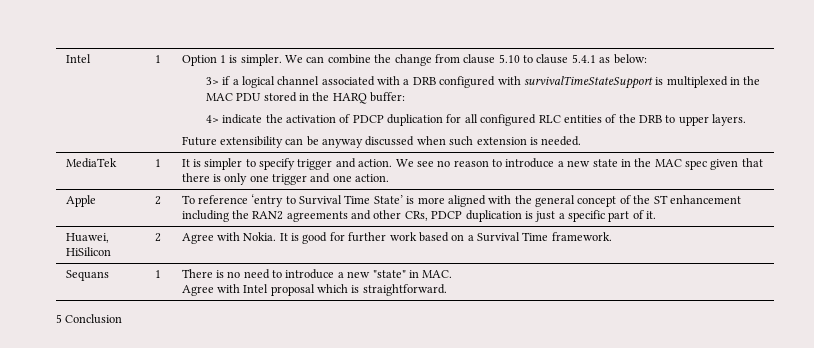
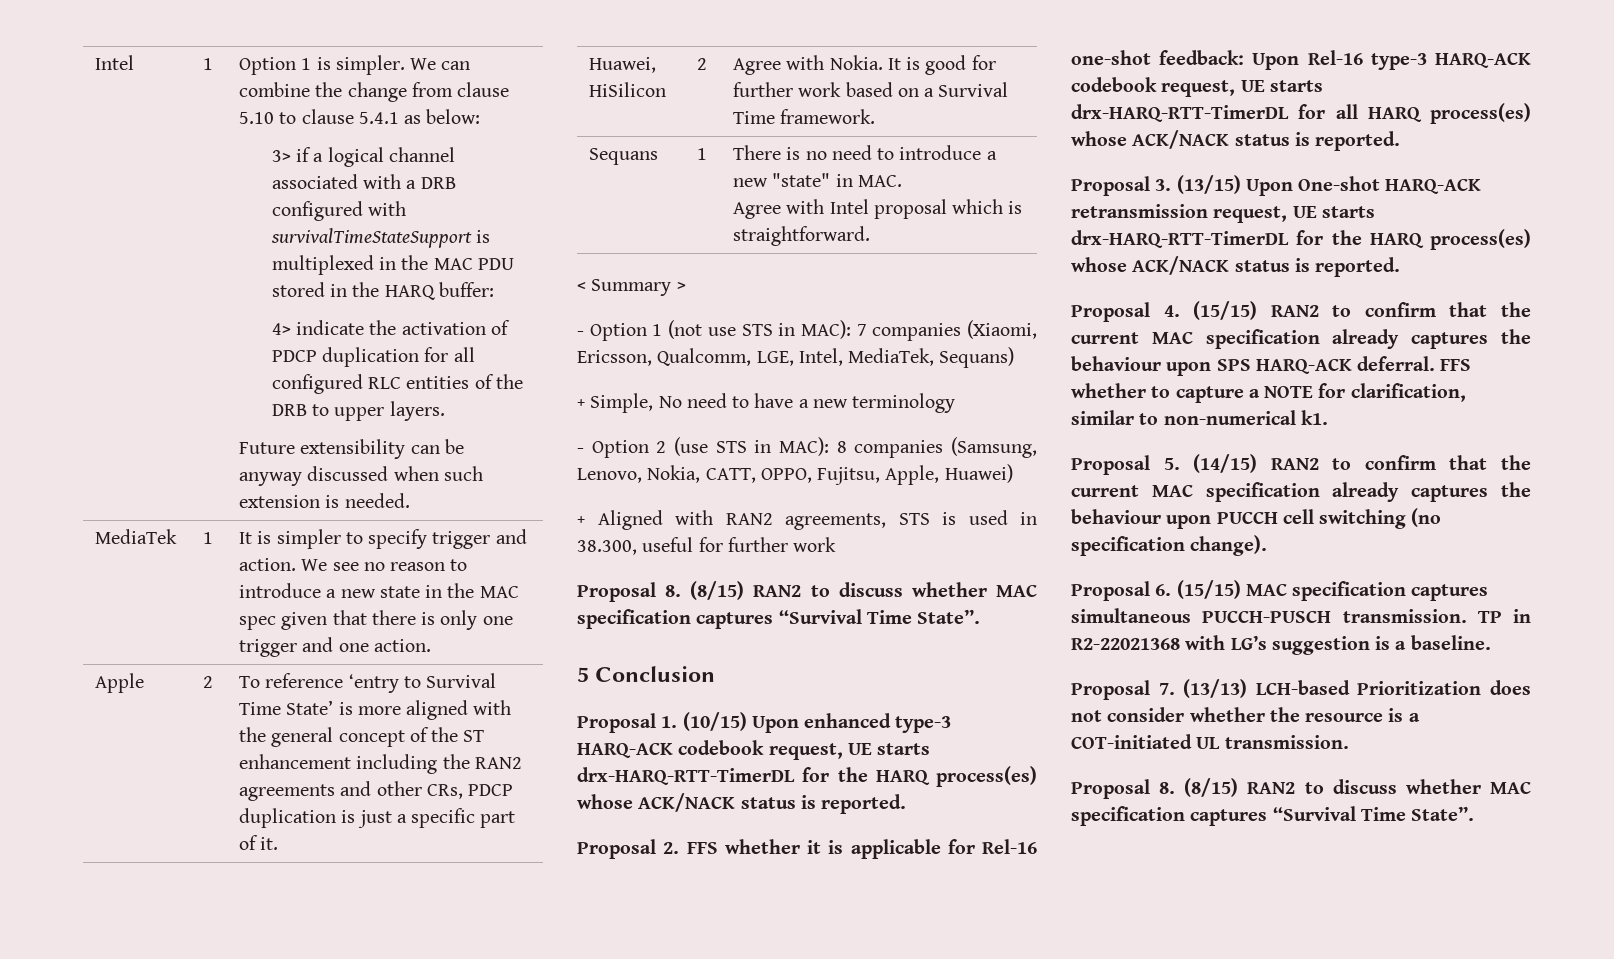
[56,314,123,324] 5 Conclusion -> [577,279,686,296] [577,320,1037,341] [577,347,1015,368] [577,393,956,413] [577,437,1037,458] [577,464,1013,485] [577,510,1037,530] [577,537,837,555] [577,581,1037,602] [577,609,981,629] [577,666,716,682] [577,712,952,733] [577,740,931,760] [577,766,1037,787] [577,793,907,814] [577,839,1037,859] [1071,50,1531,70] [1071,77,1323,97] [1071,103,1531,124] [1071,130,1401,151] [1071,175,1482,196] [1071,204,1375,223] [1071,229,1531,250] [1071,256,1401,277] [1071,301,1531,322] [1071,329,1531,349] [1071,356,1472,376] [1071,383,1466,403] [1071,410,1328,425] [1071,454,1531,475] [1071,482,1531,502] [1071,508,1442,529] [1071,535,1268,556] [1071,580,1489,601] [1071,608,1531,623] [1071,635,1491,655] [1071,679,1531,700] [1071,707,1420,722] [1071,734,1349,749] [1071,778,1531,799] [1071,806,1475,826] < Summary > // - Option 1 (not use STS in MAC): 7 companies (Xiaomi, Ericsson, Qualcomm, LGE, Intel, MediaTek, Sequans) // + Simple, No need to have a new terminology // - Option 2 (use STS in MAC): 8 companies (Samsung, Lenovo, Nokia, CATT, OPPO, Fujitsu, Apple, Huawei) // + Aligned with RAN2 agreements, STS is used in 38.300, useful for further work // Proposal 8. (8/15) RAN2 to discuss whether MAC specification captures “Survival Time State”. // 5 Conclusion // Proposal 1. (10/15) Upon enhanced type-3 HARQ-ACK codebook request, UE starts drx-HARQ-RTT-TimerDL for the HARQ process(es) whose ACK/NACK status is reported. // Proposal 2. FFS whether it is applicable for Rel-16 one-shot feedback: Upon Rel-16 type-3 HARQ-ACK codebook request, UE starts drx-HARQ-RTT-TimerDL for all HARQ process(es) whose ACK/NACK status is reported. // Proposal 3. (13/15) Upon One-shot HARQ-ACK retransmission request, UE starts drx-HARQ-RTT-TimerDL for the HARQ process(es) whose ACK/NACK status is reported. // Proposal 4. (15/15) RAN2 to confirm that the current MAC specification already captures the behaviour upon SPS HARQ-ACK deferral. FFS whether to capture a NOTE for clarification, similar to non-numerical k1. // Proposal 5. (14/15) RAN2 to confirm that the current MAC specification already captures the behaviour upon PUCCH cell switching (no specification change). // Proposal 6. (15/15) MAC specification captures simultaneous PUCCH-PUSCH transmission. TP in R2-22021368 with LG’s suggestion is a baseline. // Proposal 7. (13/13) LCH-based Prioritization does not consider whether the resource is a COT-initiated UL transmission. // Proposal 8. (8/15) RAN2 to discuss whether MAC specification captures “Survival Time State”.

